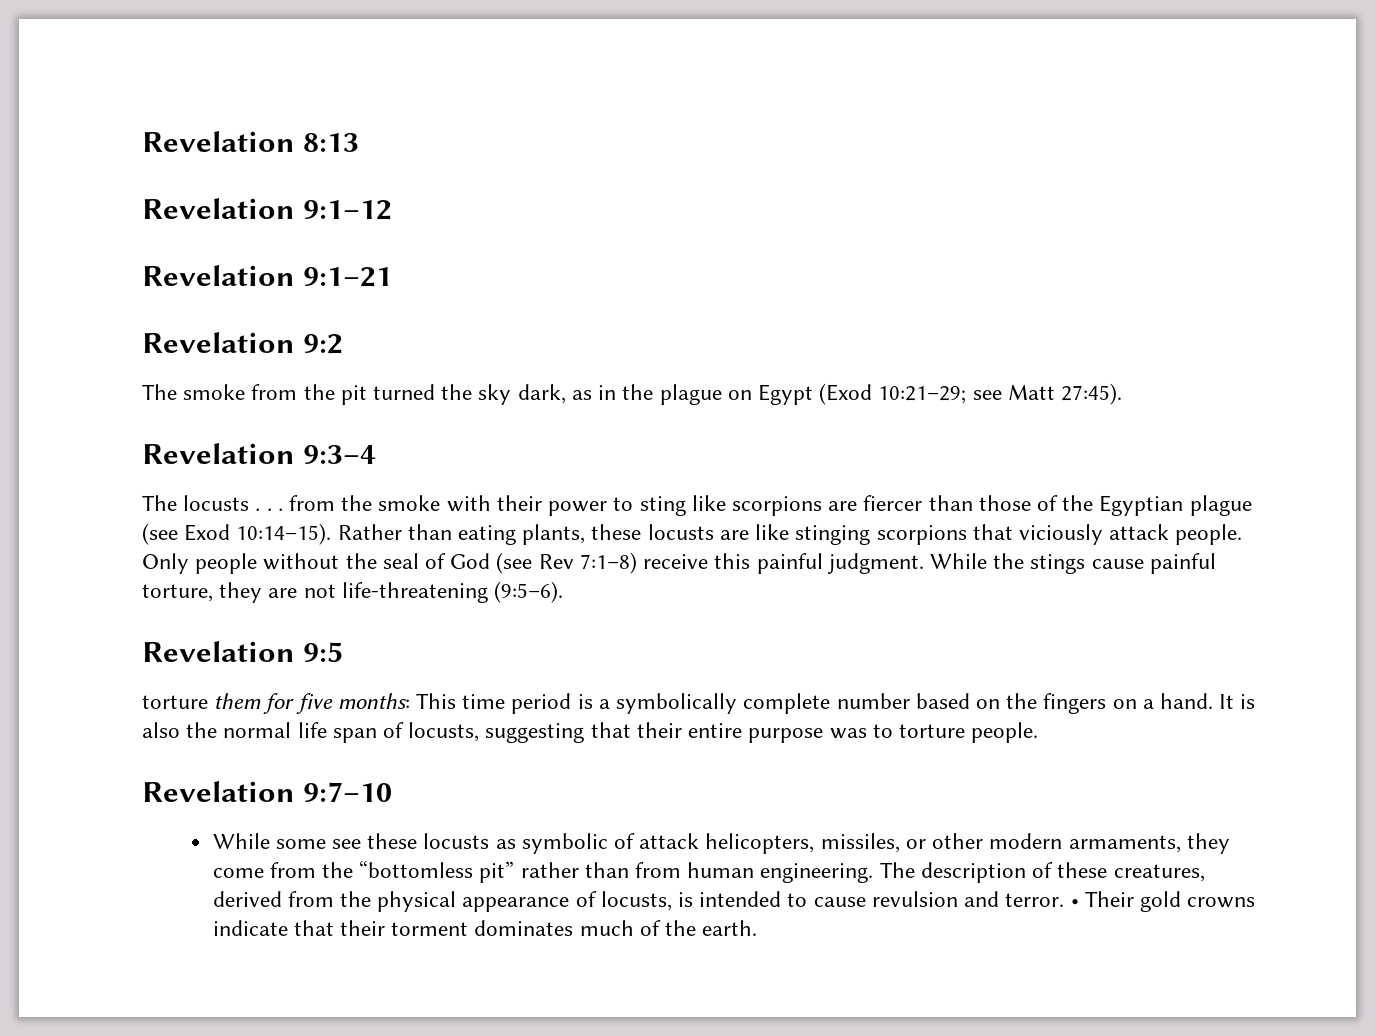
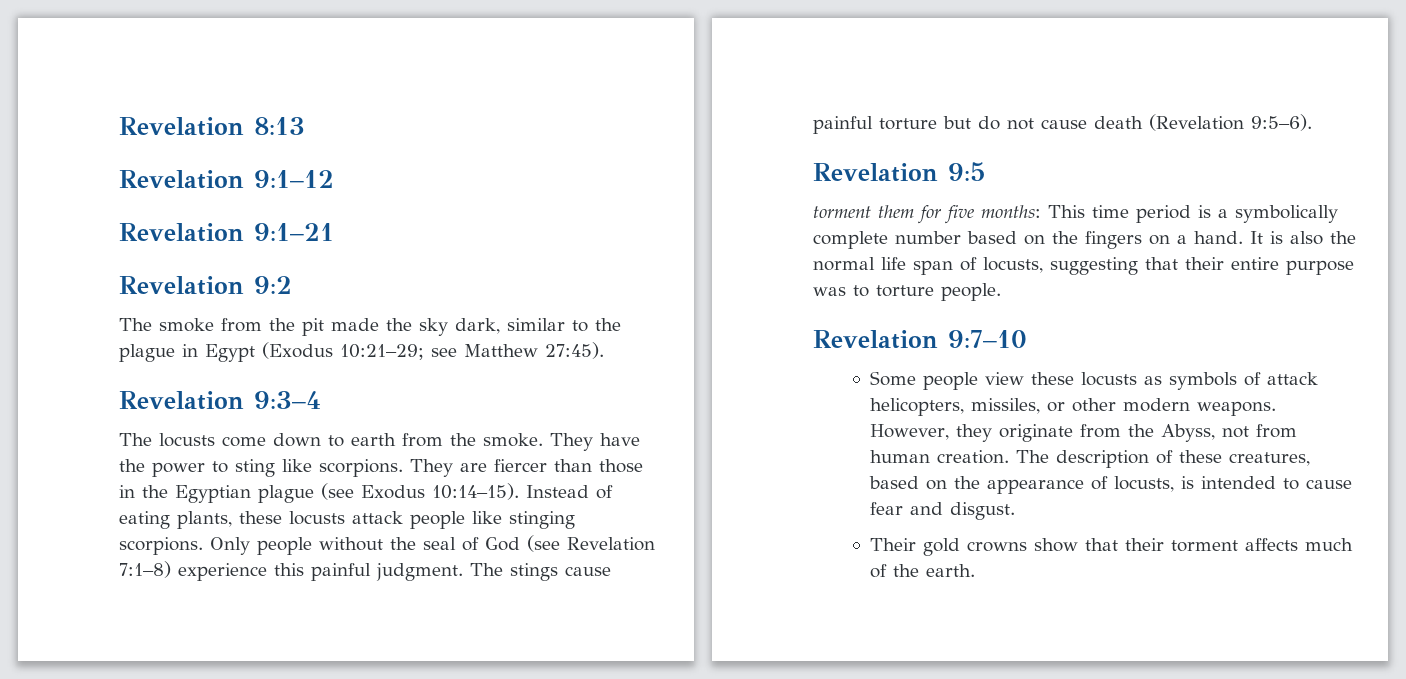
[373,384,436,400] turned -> [331,318,379,331] made
[571,383,873,405] as in the plague on Egypt (Exod -> [507,318,621,332] [119,342,333,362] similar to the plague in Egypt (Exodus
[1007,384,1055,400] Matt -> [464,344,538,357] Matthew
[255,495,542,512] . . . from the smoke with their -> [222,433,640,451] [119,459,145,472] come down to earth from the smoke. They have the
[731,496,822,516] scorpions -> [319,459,453,477] scorpions. They
[1036,495,1058,511] of -> [119,485,135,498] in
[184,523,1243,545] Exod 10:14–15). Rather than eating plants, these locusts are like stinging scorpions that viciously attack people. -> [361,483,613,500] [119,511,575,529] [119,537,203,555] Exodus 10:14–15). Instead of eating plants, these locusts attack people like stinging scorpions.
[538,552,709,574] Rev 7:1–8) receive -> [567,537,655,551] [119,561,267,581] Revelation 7:1–8) experience
[929,553,1025,569] While the -> [470,563,503,576] The
[142,581,564,603] torture, they are not life-threatening (9:5–6). -> [879,114,1312,131] torture but do not cause death (Revelation 9:5–6).
[142,695,208,709] torture -> [813,206,871,218] torment
[212,833,362,849] While some see -> [869,371,1024,390] Some people view
[521,833,608,854] symbolic -> [1168,372,1237,390] symbols
[1068,833,1230,854] [212,860,629,883] armaments, they come from the “bottomless pit” rather than -> [1196,401,1276,416] [869,424,1249,442] weapons. However, they originate from the Abyss, not
[760,863,874,883] engineering. -> [936,450,1009,464] creation.
[212,891,457,912] derived from the physical -> [868,476,980,490] based on the
[871,891,1079,907] revulsion and terror. • -> [869,502,1015,520] fear and disgust. //
[212,920,288,936] indicate -> [1033,538,1078,552] show
[474,920,574,936] dominates -> [1244,538,1298,551] affects

